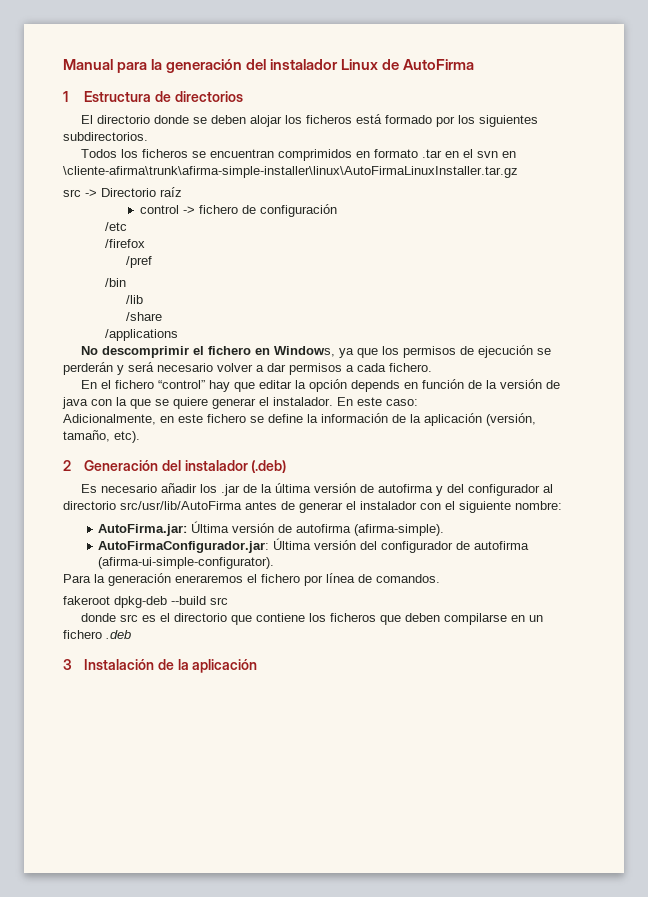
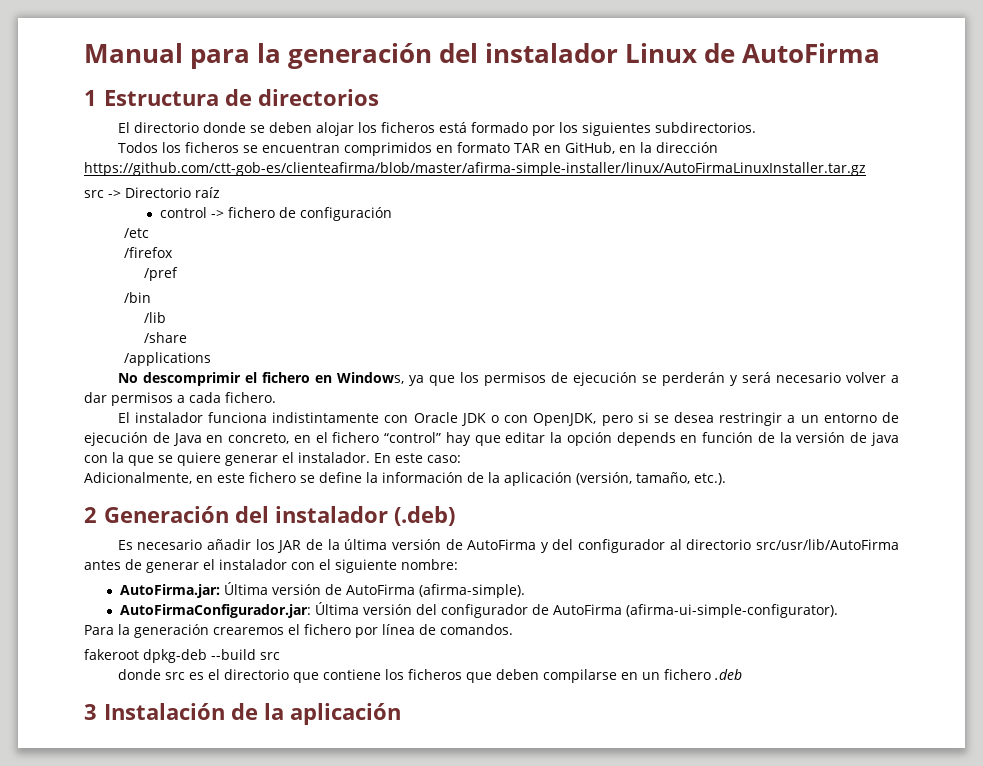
[421,149,516,158] [63,166,518,178] .tar en el svn en \cliente-afirma\trunk\afirma-simple-installer\linux\AutoFirmaLinuxInstaller.tar.gz -> [513,142,718,154] [84,162,866,176] TAR en GitHub, en la dirección https://github.com/ctt-gob-es/clienteafirma/blob/master/afirma-simple-installer/linux/AutoFirmaLinuxInstaller.tar.gz
[80,380,97,389] En -> [117,412,900,426] [84,432,311,446] El instalador funciona indistintamente con Oracle JDK o con OpenJDK, pero si se desea restringir a un entorno de ejecución de Java en concreto, en
[114,431,140,443] etc). -> [694,473,726,485] etc.).
[220,484,240,496] .jar -> [277,540,302,553] JAR
[377,484,433,493] autofirma -> [467,539,537,550] AutoFirma
[296,524,352,533] autofirma -> [345,584,415,595] AutoFirma
[474,541,530,550] autofirma -> [552,604,622,615] AutoFirma
[175,575,243,583] eneraremos -> [213,627,284,635] crearemos

